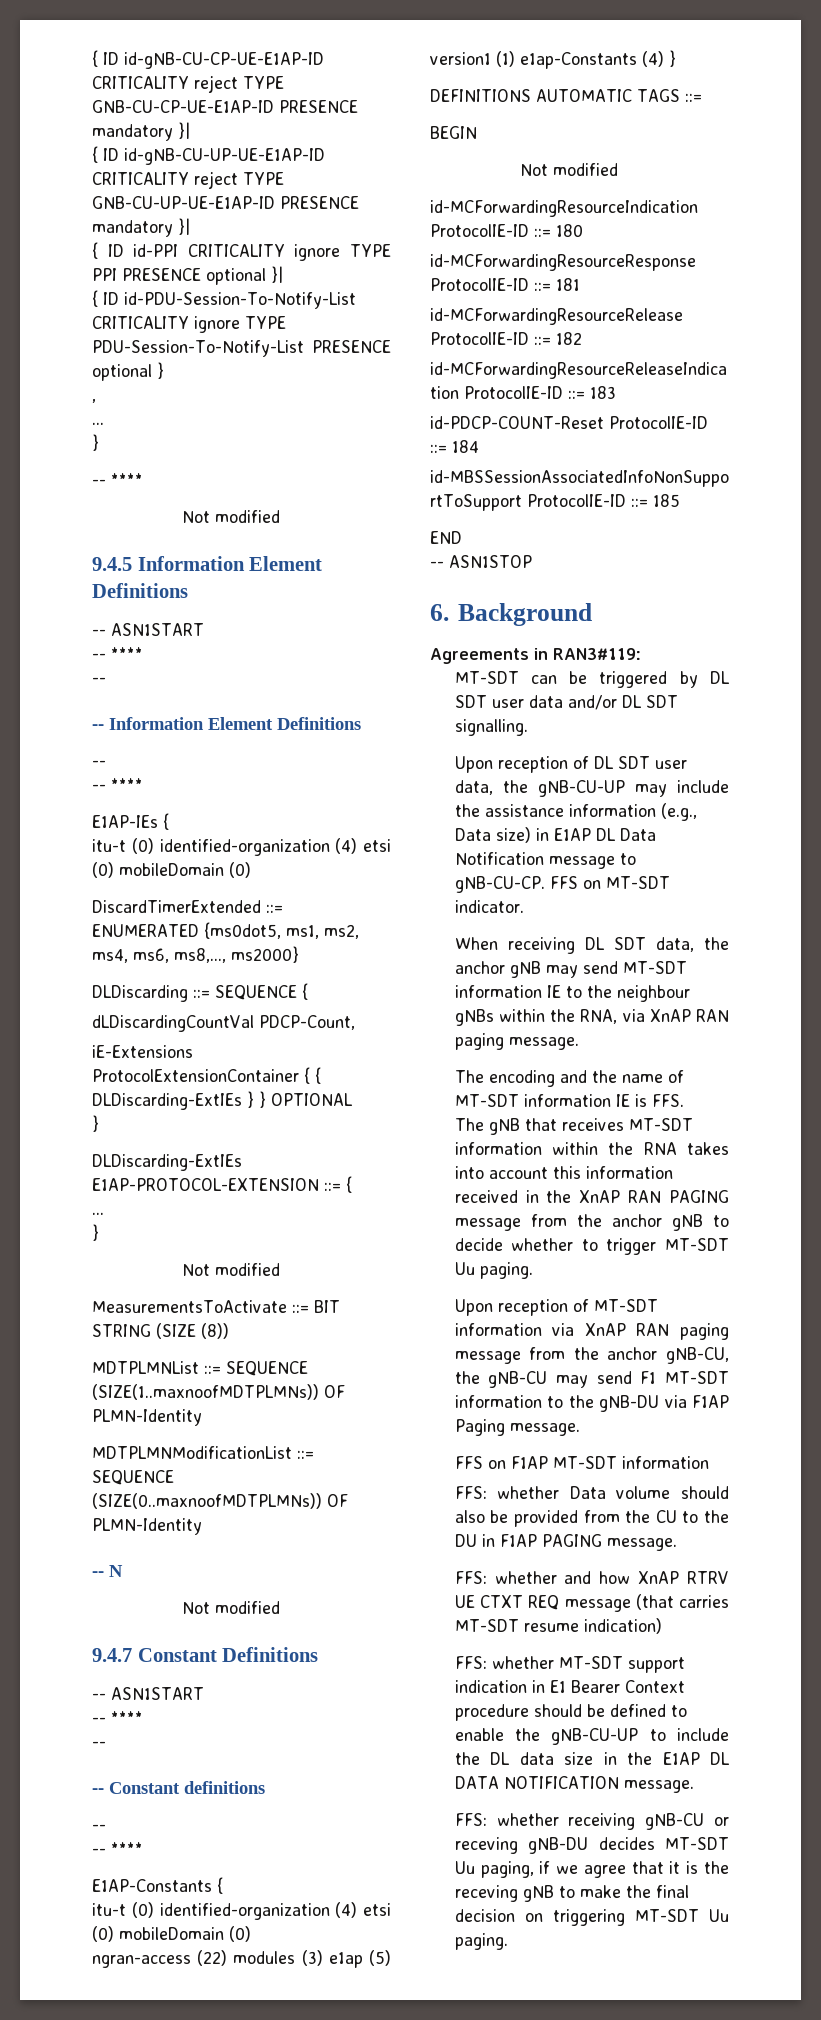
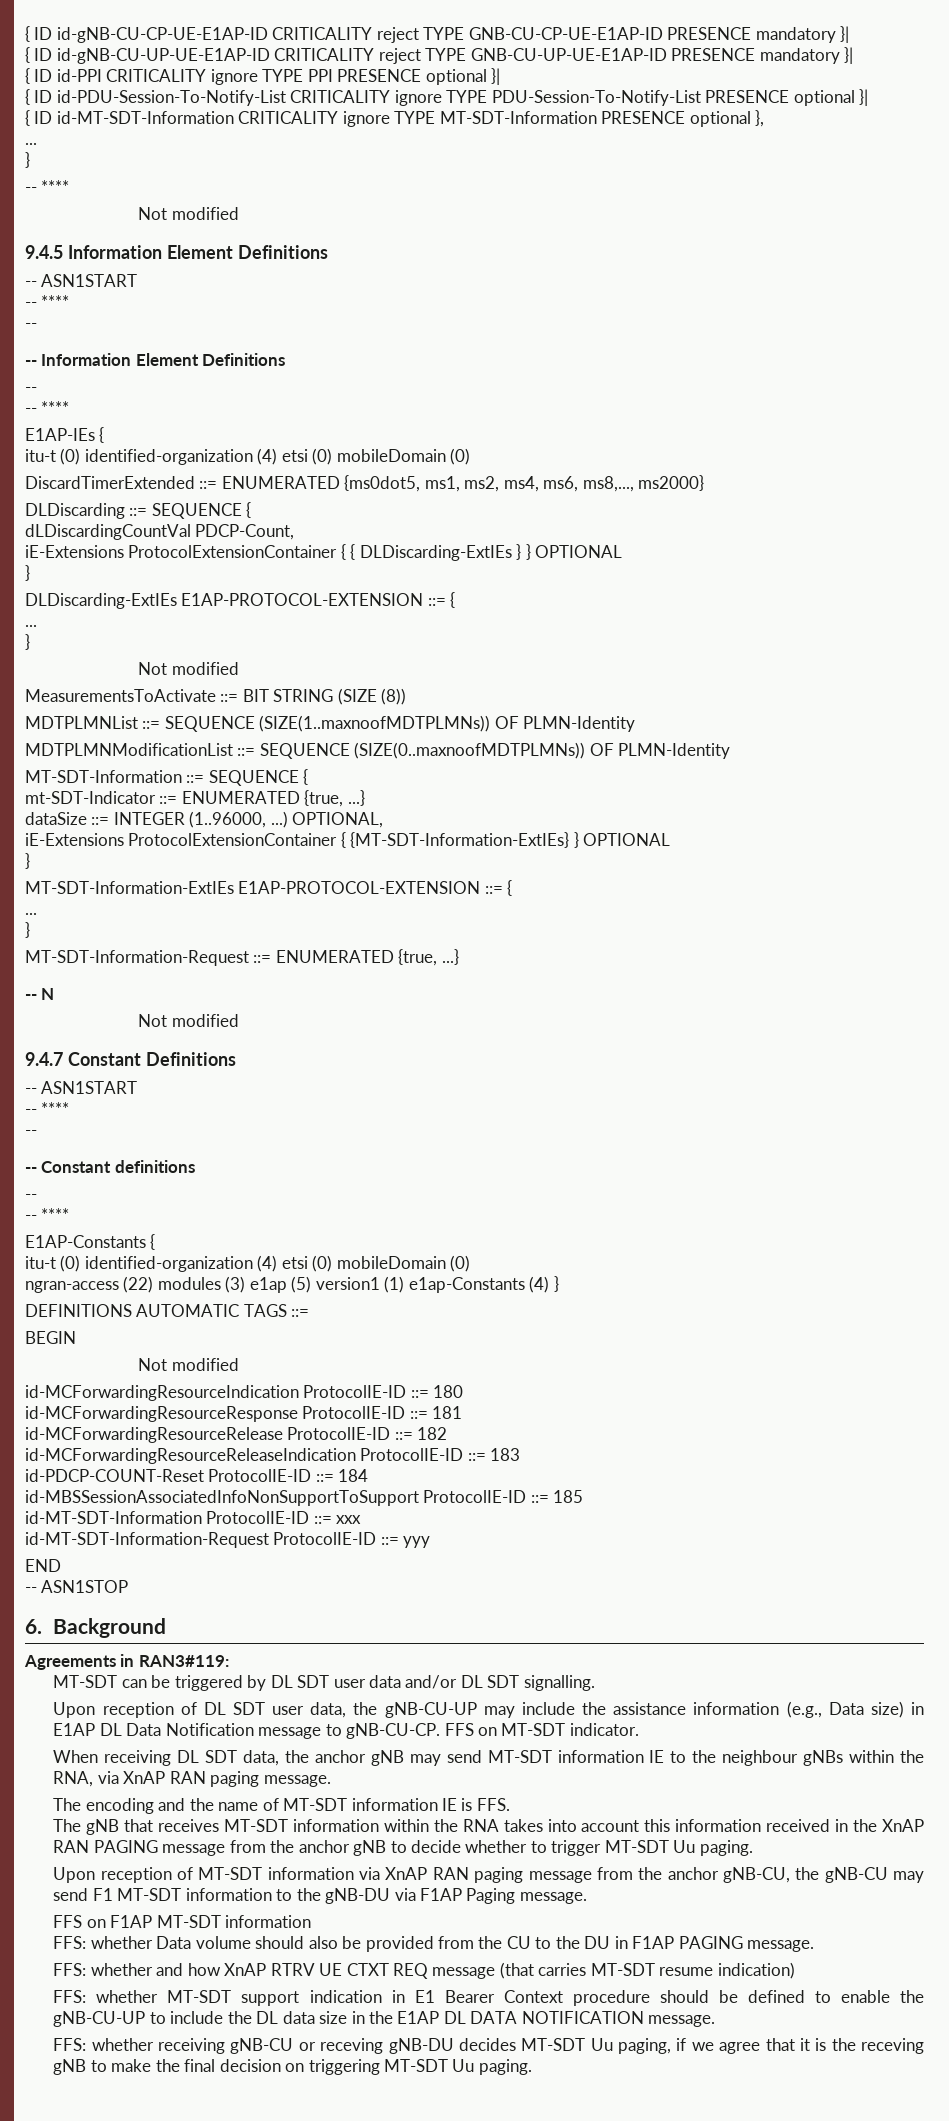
[157,362,164,379] [92,399,96,403] } // , -> [859,89,869,106] [25,110,765,127] }| // { ID id-MT-SDT-Information CRITICALITY ignore TYPE MT-SDT-Information PRESENCE optional },
(202, 1526) none -> [25,769,309,786] [25,790,365,807] [25,811,384,828] [25,832,671,848] [25,853,30,869] [25,880,513,896] [25,913,37,915] [25,922,30,938] [25,949,459,966] // MT-SDT-Information ::= SEQUENCE { // mt-SDT-Indicator ::= ENUMERATED {true, ...} // dataSize ::= INTEGER (1..96000, ...) OPTIONAL, // iE-Extensions ProtocolExtensionContainer { {MT-SDT-Information-ExtIEs} } OPTIONAL // } // MT-SDT-Information-ExtIEs E1AP-PROTOCOL-EXTENSION ::= { // ... // } // MT-SDT-Information-Request ::= ENUMERATED {true, ...}
(680, 500) none -> [25,1511,362,1524] [25,1532,431,1548] // id-MT-SDT-Information ProtocolIE-ID ::= xxx // id-MT-SDT-Information-Request ProtocolIE-ID ::= yyy

